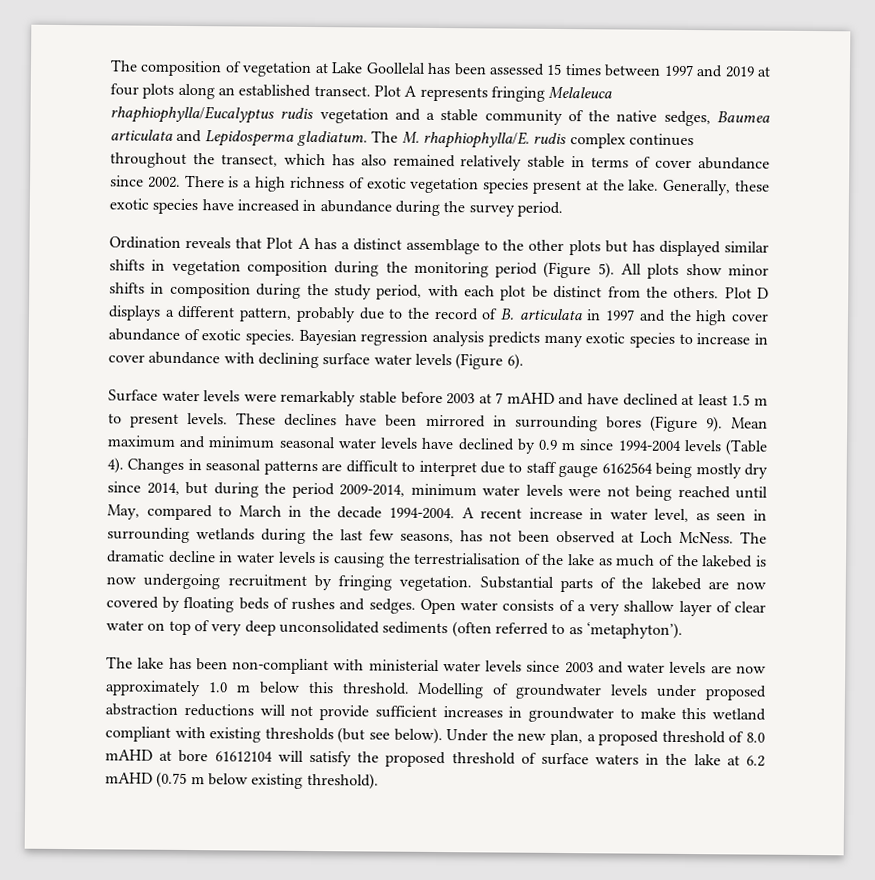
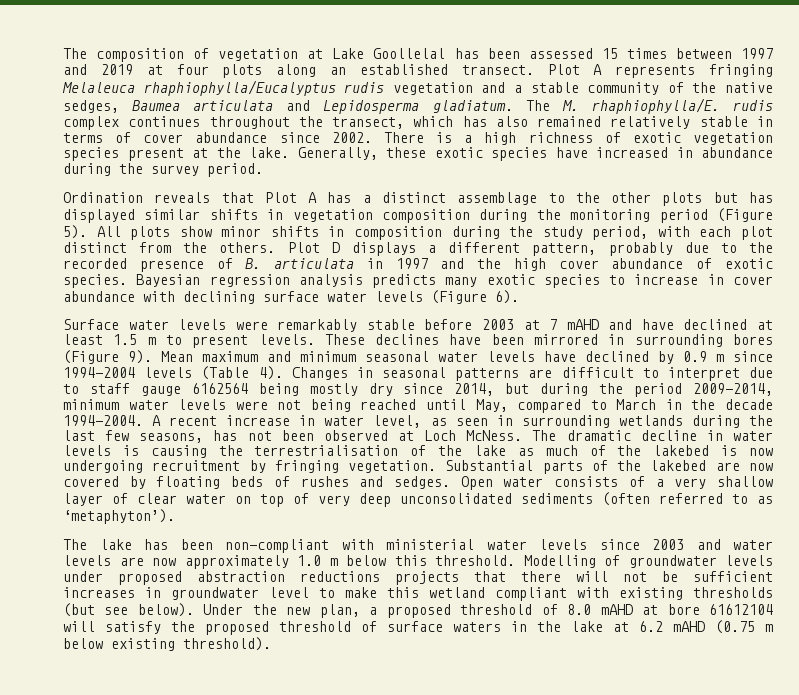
[531,285,548,298] be -> (773, 233) none
[433,307,479,321] record -> [63,258,204,272] recorded presence
(254, 710) none -> [395,571,561,585] projects that there
[319,705,369,721] provide -> [662,571,678,582] be
(614, 714) none -> [269,587,309,598] level

